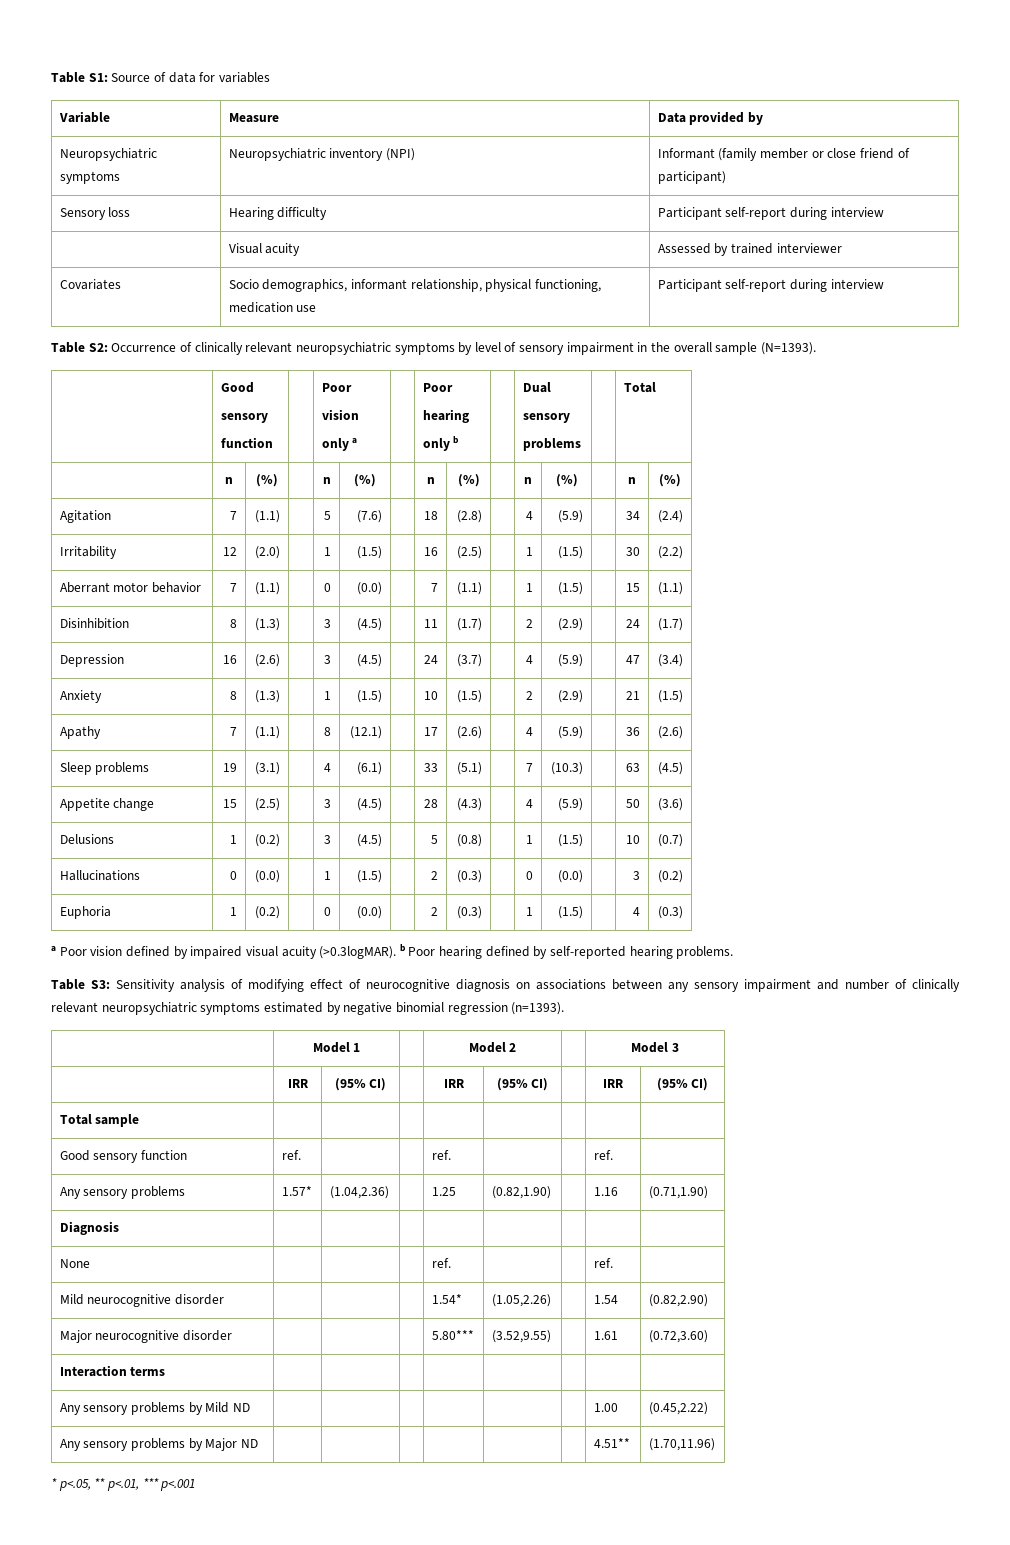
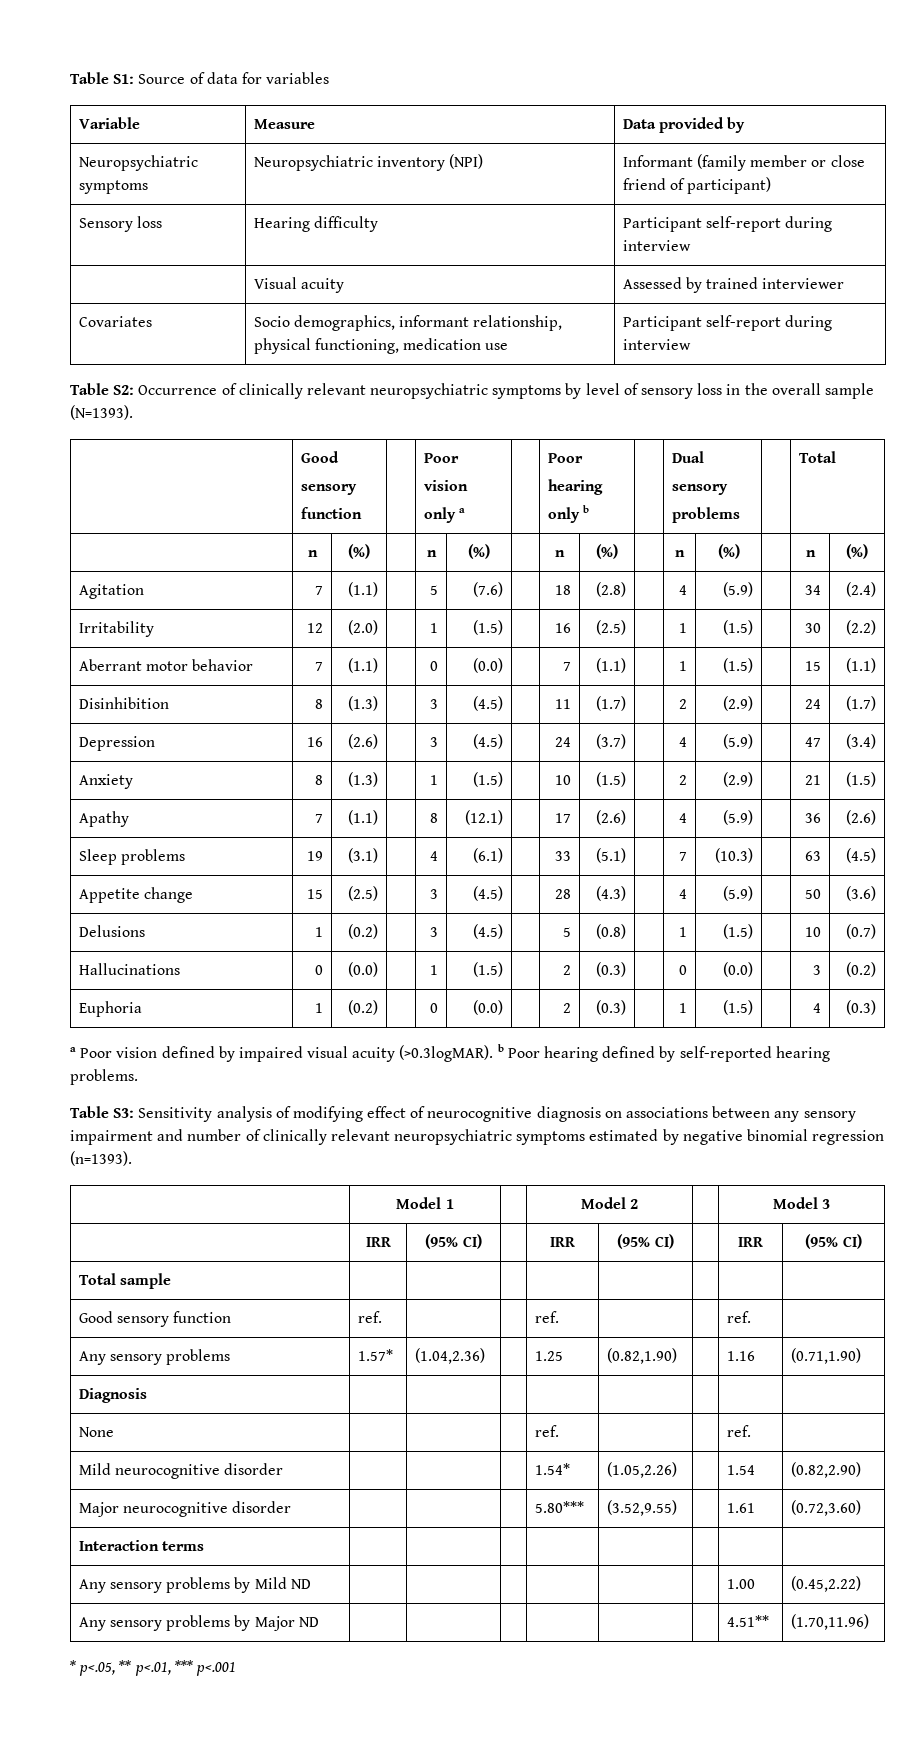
[566,342,634,355] impairment -> [697,383,723,395] loss

